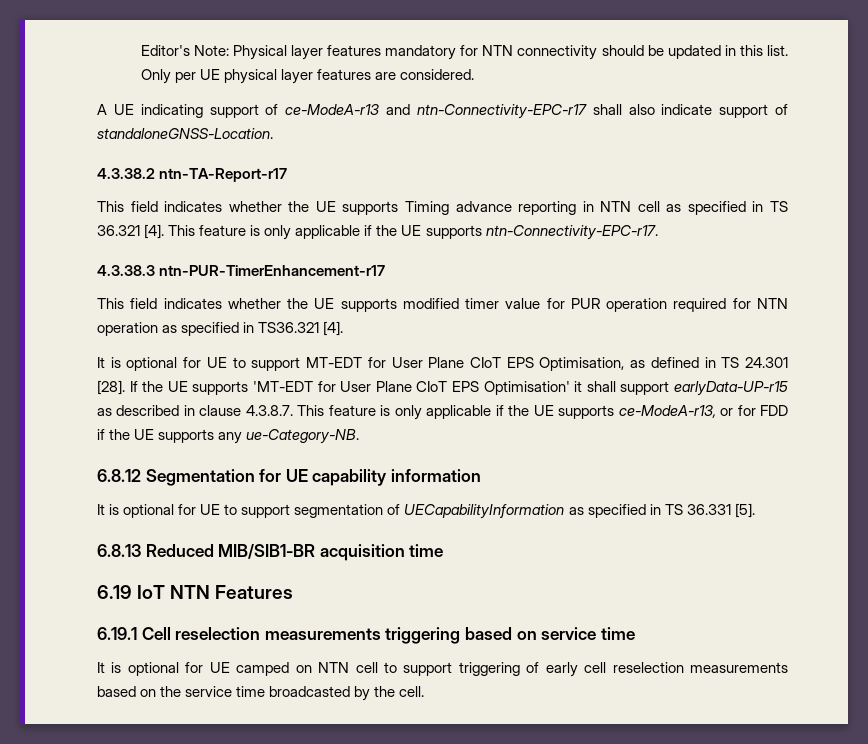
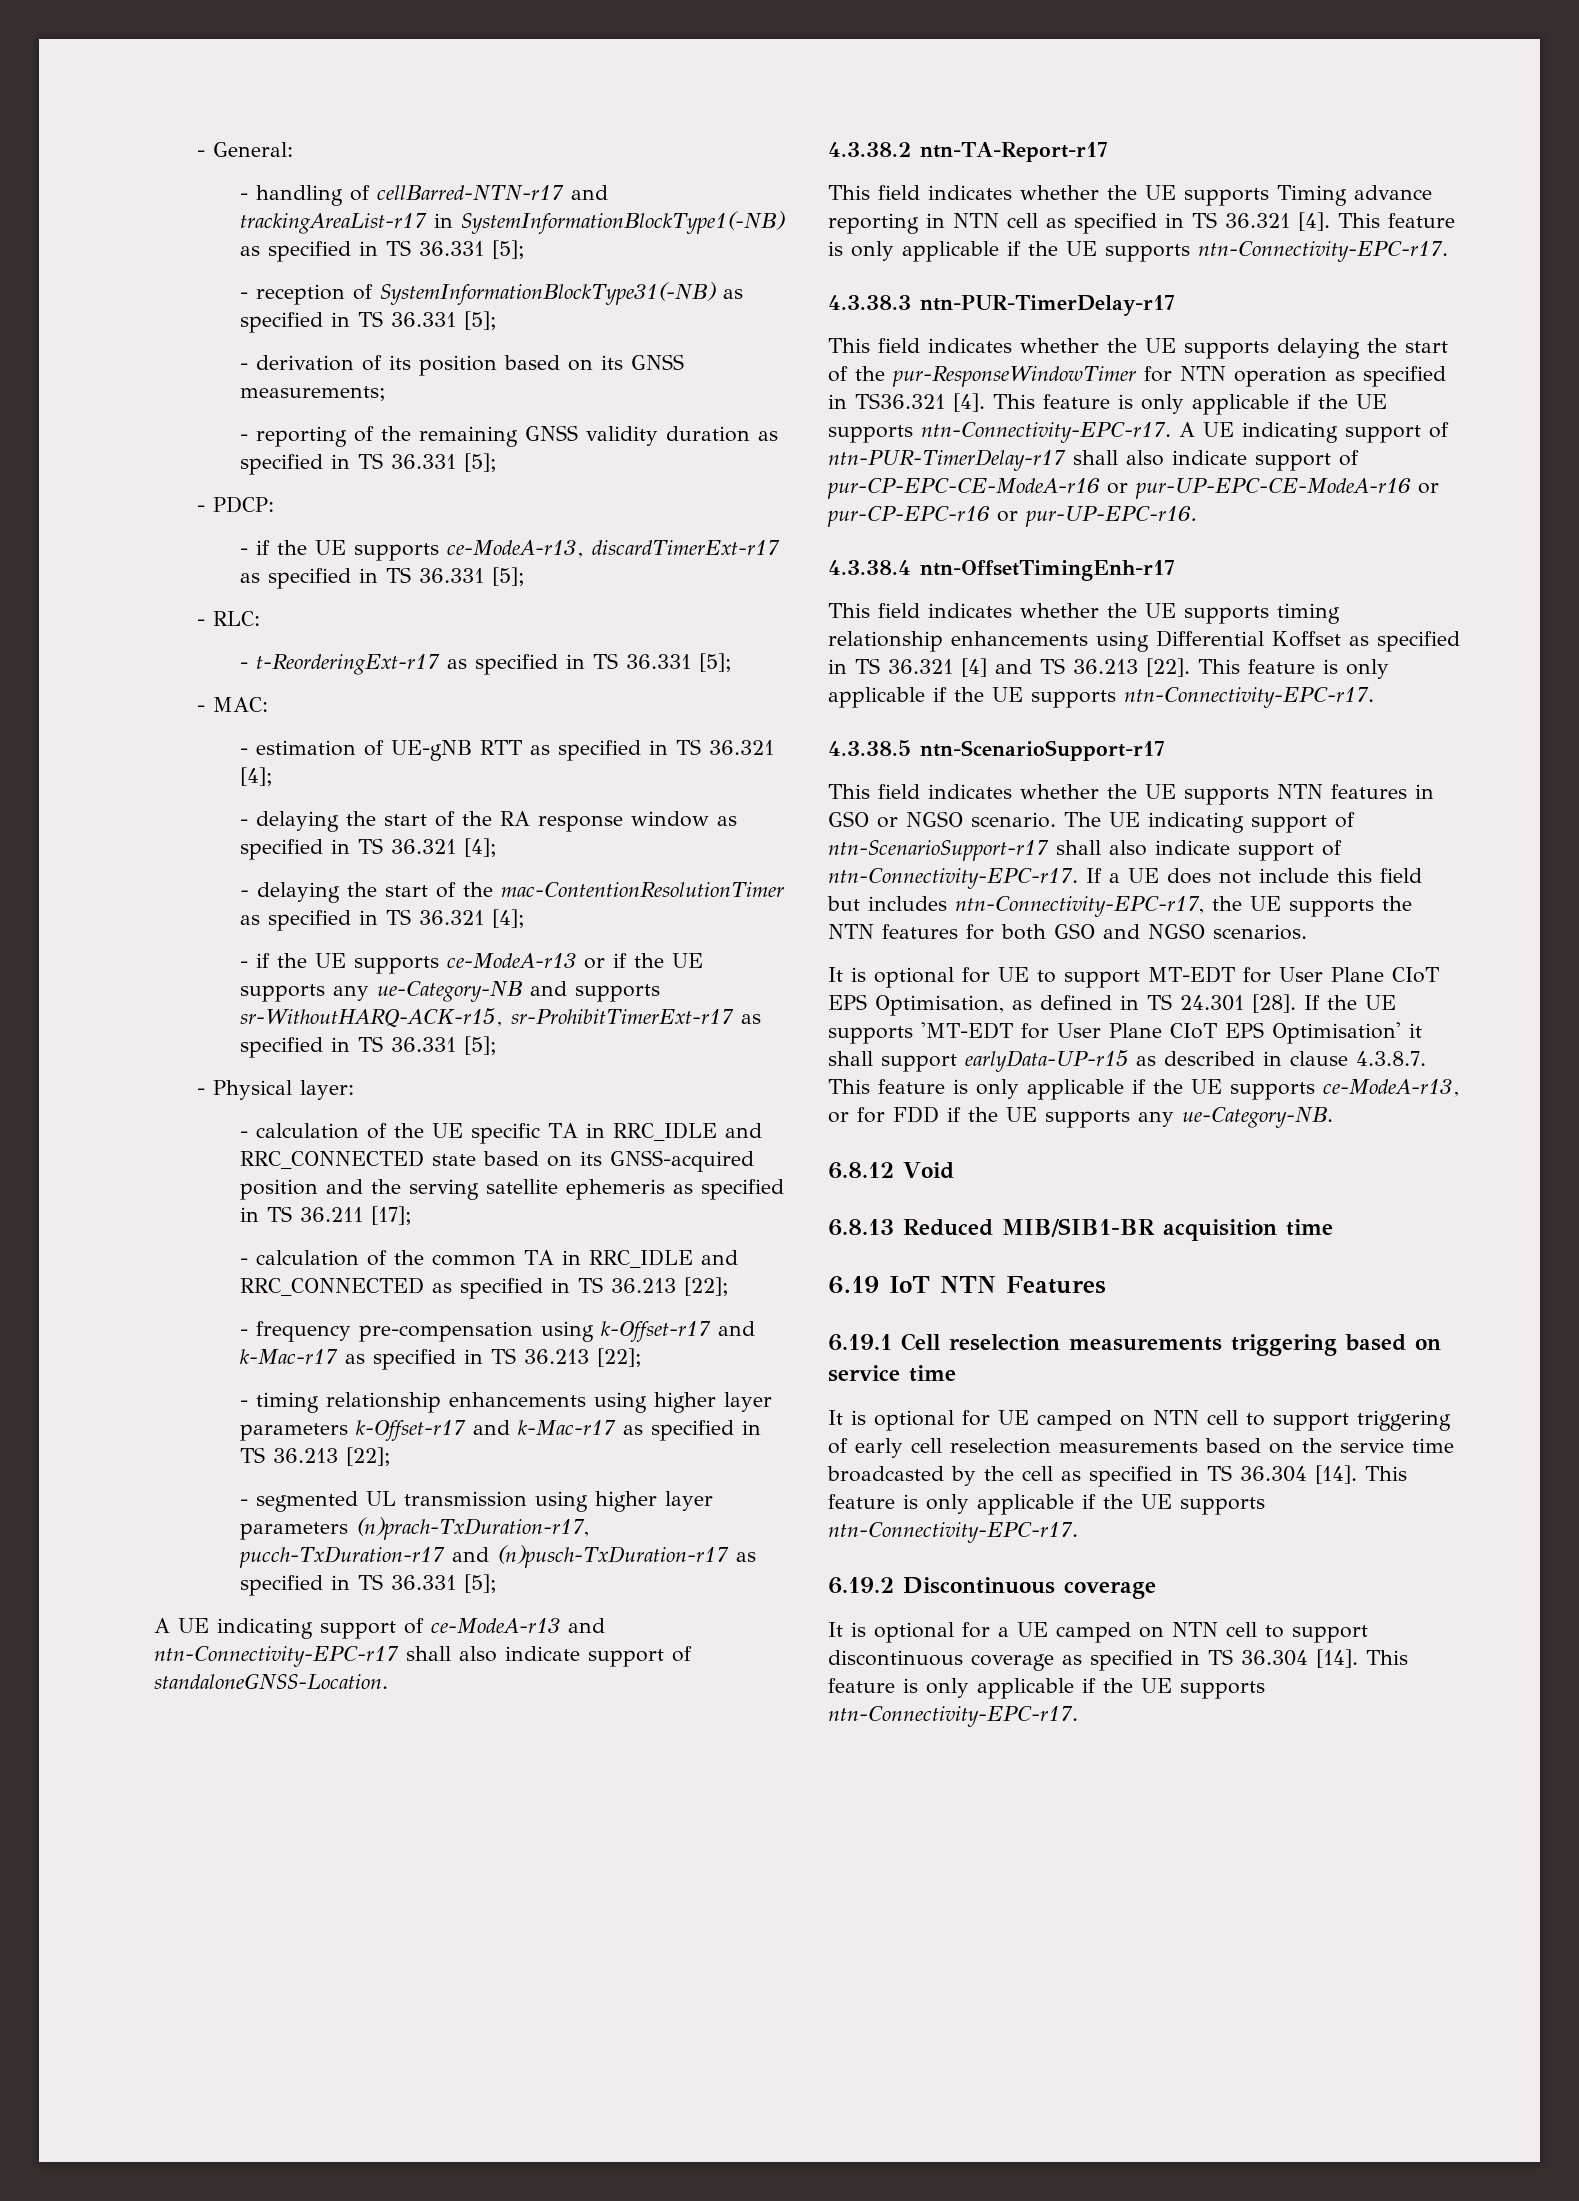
[140,45,789,60] [140,69,475,84] Editor's Note: Physical layer features mandatory for NTN connectivity should be updated in this list. Only per UE physical layer features are considered. -> [196,142,293,157] [239,185,608,206] [239,211,785,234] [239,240,525,262] [239,282,743,305] [239,311,497,333] [239,354,684,376] [239,386,386,401] [239,425,778,447] [239,453,497,475] [196,496,274,513] [239,540,780,561] [239,567,525,589] [196,611,260,626] [239,653,732,675] [196,697,268,712] [239,739,774,761] [239,767,273,786] [239,811,737,832] [239,838,497,860] [239,882,784,903] [239,909,525,931] [239,953,703,974] [239,981,660,1002] [239,1008,761,1028] [239,1036,497,1058] [196,1080,354,1100] [239,1122,762,1144] [239,1150,754,1172] [239,1179,784,1200] [239,1206,412,1225] [239,1249,738,1268] [239,1277,729,1299] [239,1321,755,1342] [239,1348,642,1370] [239,1392,772,1413] [239,1420,761,1441] [239,1447,391,1466] [239,1491,713,1512] [239,1517,589,1540] [238,1545,756,1568] [239,1574,497,1596] - General: // - handling of cellBarred-NTN-r17 and trackingAreaList-r17 in SystemInformationBlockType1(-NB) as specified in TS 36.331 [5]; // - reception of SystemInformationBlockType31(-NB) as specified in TS 36.331 [5]; // - derivation of its position based on its GNSS measurements; // - reporting of the remaining GNSS validity duration as specified in TS 36.331 [5]; // - PDCP: // - if the UE supports ce-ModeA-r13, discardTimerExt-r17 as specified in TS 36.331 [5]; // - RLC: // - t-ReorderingExt-r17 as specified in TS 36.331 [5]; // - MAC: // - estimation of UE-gNB RTT as specified in TS 36.321 [4]; // - delaying the start of the RA response window as specified in TS 36.321 [4]; // - delaying the start of the mac-ContentionResolutionTimer as specified in TS 36.321 [4]; // - if the UE supports ce-ModeA-r13 or if the UE supports any ue-Category-NB and supports sr-WithoutHARQ-ACK-r15, sr-ProhibitTimerExt-r17 as specified in TS 36.331 [5]; // - Physical layer: // - calculation of the UE specific TA in RRC_IDLE and RRC_CONNECTED state based on its GNSS-acquired position and the serving satellite ephemeris as specified in TS 36.211 [17]; // - calculation of the common TA in RRC_IDLE and RRC_CONNECTED as specified in TS 36.213 [22]; // - frequency pre-compensation using k-Offset-r17 and k-Mac-r17 as specified in TS 36.213 [22]; // - timing relationship enhancements using higher layer parameters k-Offset-r17 and k-Mac-r17 as specified in TS 36.213 [22]; // - segmented UL transmission using higher layer parameters (n)prach-TxDuration-r17, pucch-TxDuration-r17 and (n)pusch-TxDuration-r17 as specified in TS 36.331 [5];
[159,265,386,276] [97,298,727,312] ntn-PUR-TimerEnhancement-r17 // This field indicates whether the UE supports modified timer value for PUR operation required -> [920,295,1175,316] [828,338,1448,359] [828,366,1136,387] ntn-PUR-TimerDelay-r17 // This field indicates whether the UE supports delaying the start of the pur-ResponseWindowTimer
(344, 328) none -> [993,394,1387,415] [828,422,1449,443] [828,449,1359,471] [827,478,1439,499] [827,506,1197,527] [828,560,1175,581] [828,603,1340,624] [828,630,1460,652] [828,658,1389,679] [828,687,1374,708] [828,740,1165,761] [828,784,1434,805] [828,811,1355,833] [828,840,1342,861] [828,868,1422,889] [827,896,1412,917] [828,923,1307,940] This feature is only applicable if the UE supports ntn-Connectivity-EPC-r17. A UE indicating support of ntn-PUR-TimerDelay-r17 shall also indicate support of pur-CP-EPC-CE-ModeA-r16 or pur-UP-EPC-CE-ModeA-r16 or pur-CP-EPC-r16 or pur-UP-EPC-r16. // 4.3.38.4 ntn-OffsetTimingEnh-r17 // This field indicates whether the UE supports timing relationship enhancements using Differential Koffset as specified in TS 36.321 [4] and TS 36.213 [22]. This feature is only applicable if the UE supports ntn-Connectivity-EPC-r17. // 4.3.38.5 ntn-ScenarioSupport-r17 // This field indicates whether the UE supports NTN features in GSO or NGSO scenario. The UE indicating support of ntn-ScenarioSupport-r17 shall also indicate support of ntn-Connectivity-EPC-r17. If a UE does not include this field but includes ntn-Connectivity-EPC-r17, the UE supports the NTN features for both GSO and NGSO scenarios.
[145,469,481,486] [97,503,755,519] Segmentation for UE capability information // It is optional for UE to support segmentation of UECapabilityInformation as specified in TS 36.331 [5]. -> [903,1162,954,1179] Void
[399,686,425,697] cell. -> [1022,1465,1407,1487] [828,1494,1265,1515] [828,1522,1078,1543] [828,1577,1156,1599] [828,1622,1368,1643] [828,1649,1408,1671] [828,1678,1265,1699] [828,1706,1078,1727] cell as specified in TS 36.304 [14]. This feature is only applicable if the UE supports ntn-Connectivity-EPC-r17. // 6.19.2 Discontinuous coverage // It is optional for a UE camped on NTN cell to support discontinuous coverage as specified in TS 36.304 [14]. This feature is only applicable if the UE supports ntn-Connectivity-EPC-r17.

